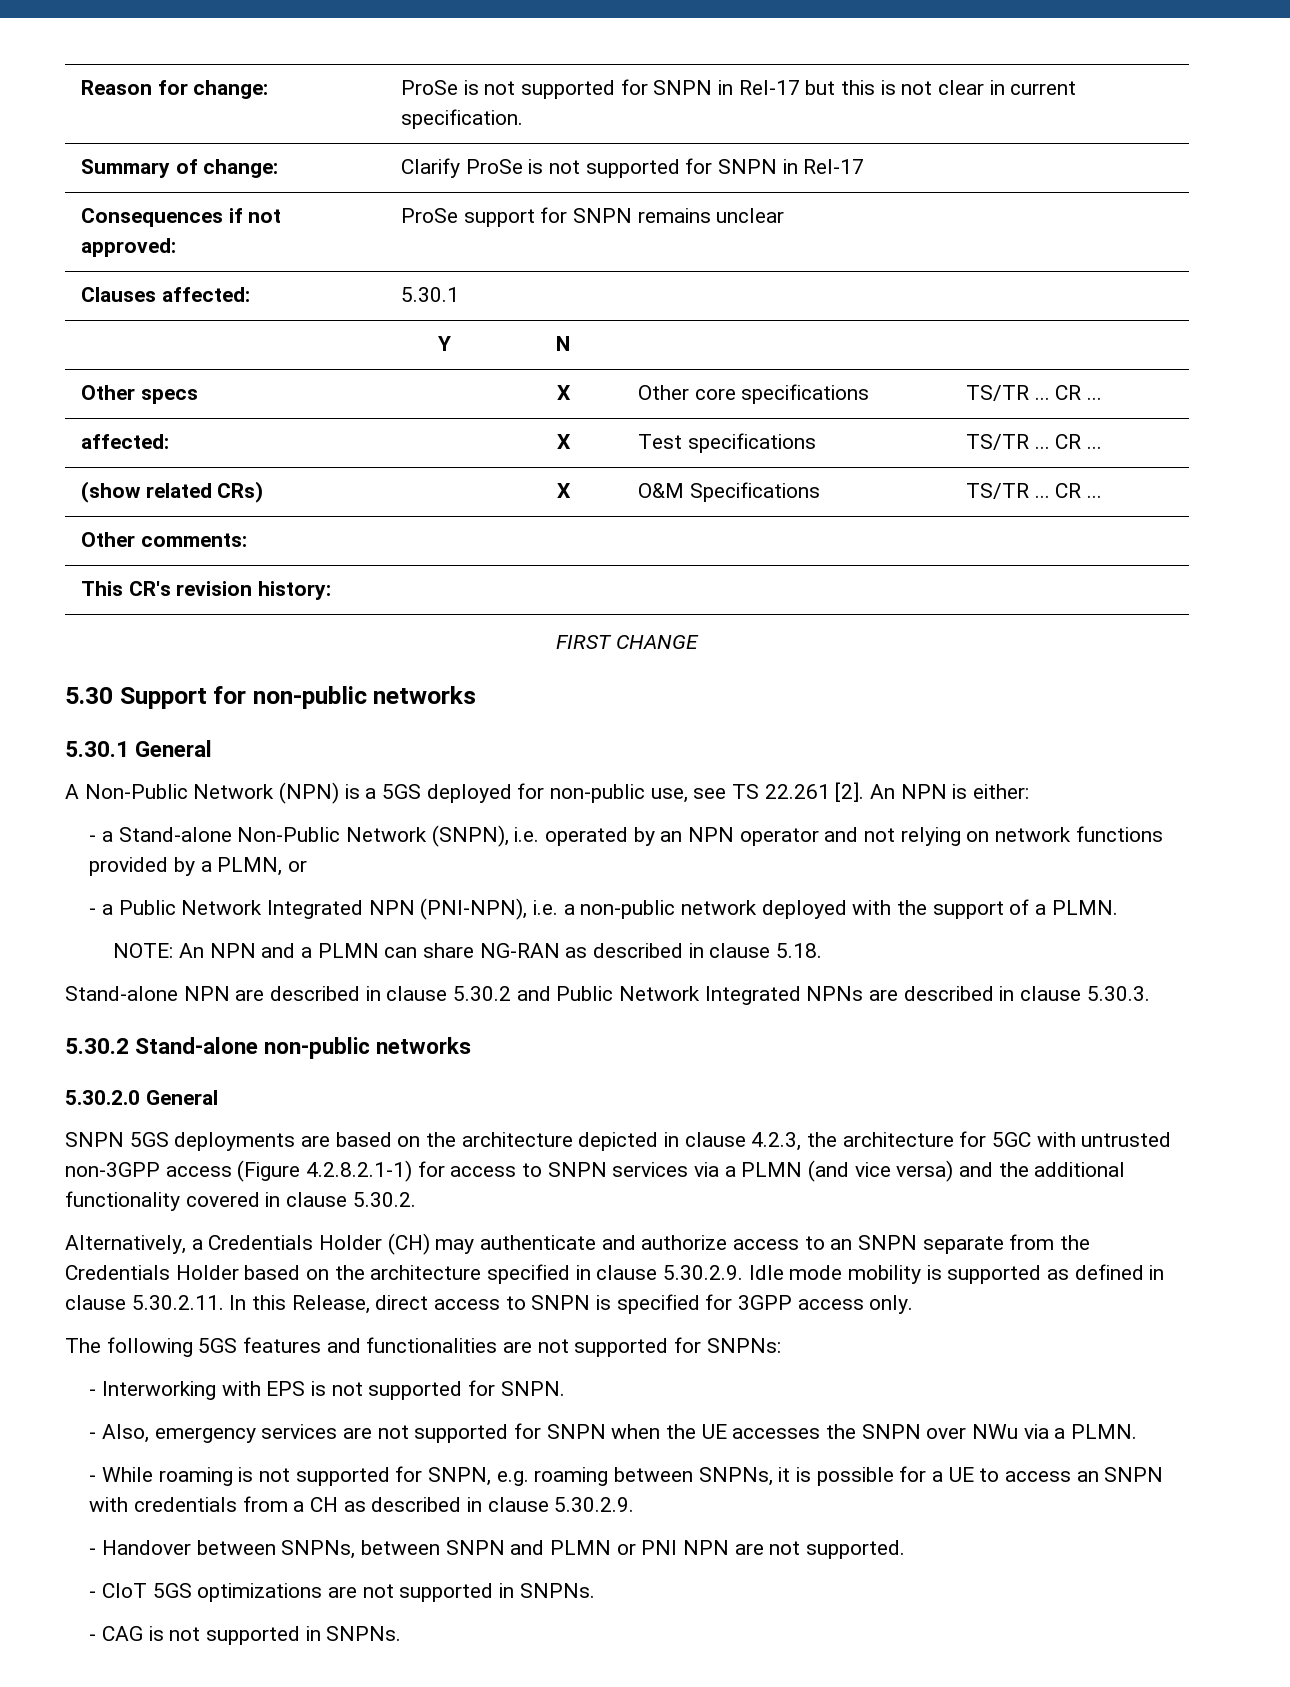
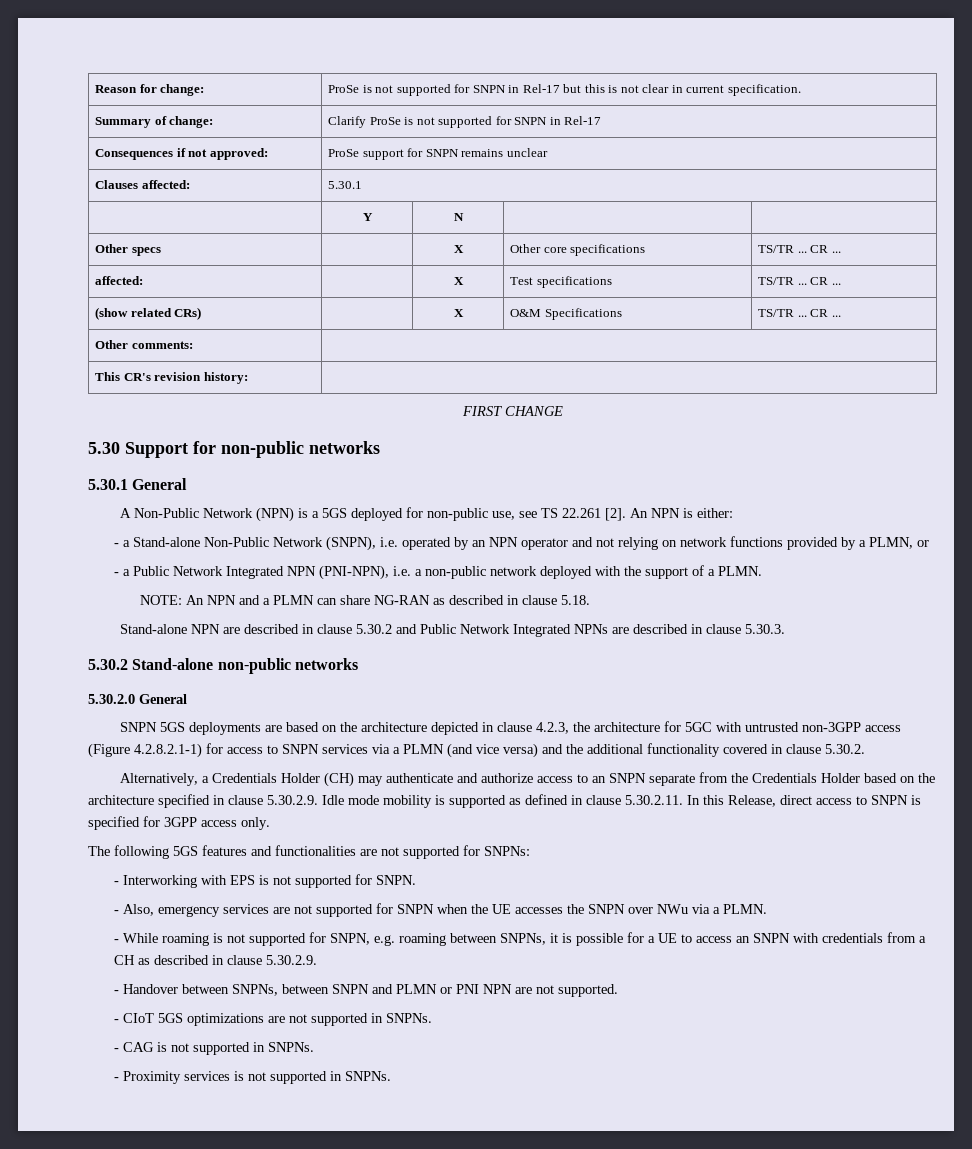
(402, 1633) none -> [113,1071,391,1084] // - Proximity services is not supported in SNPNs.

